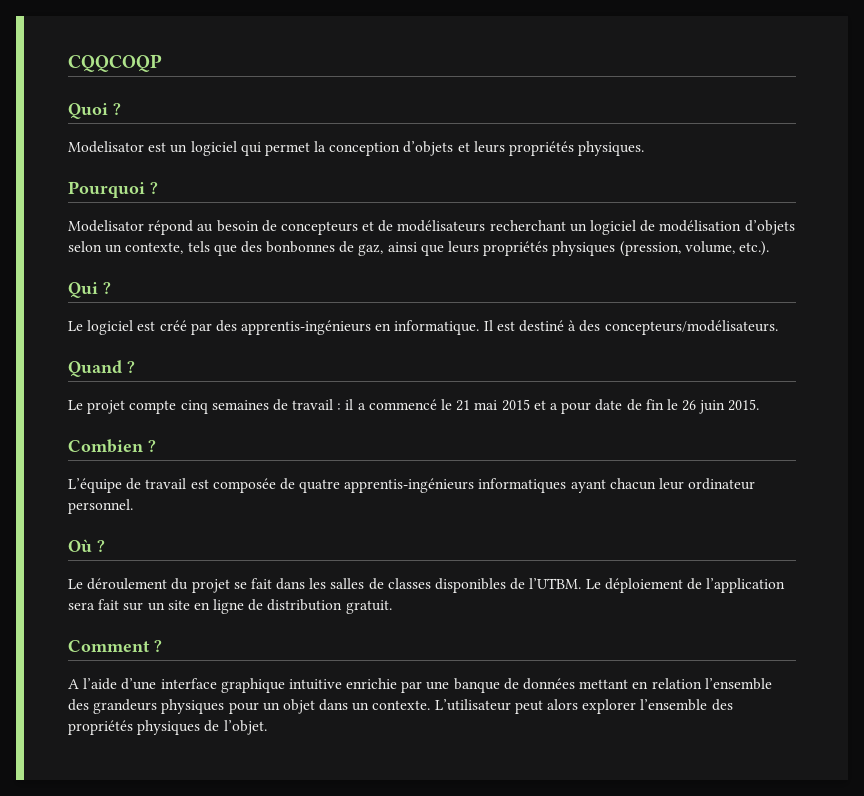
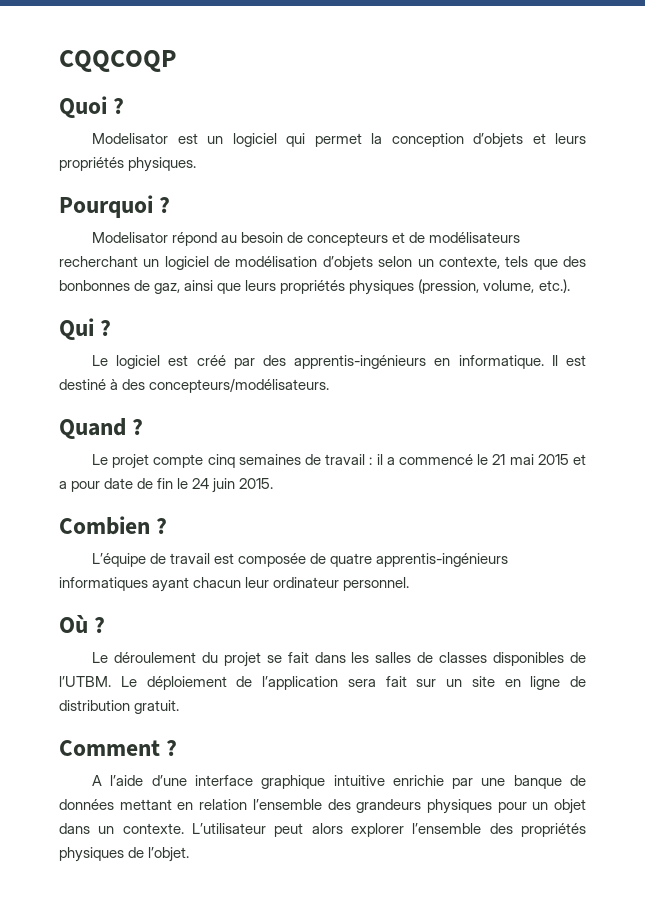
[682,400,697,411] 26 -> [192,478,210,489] 24

